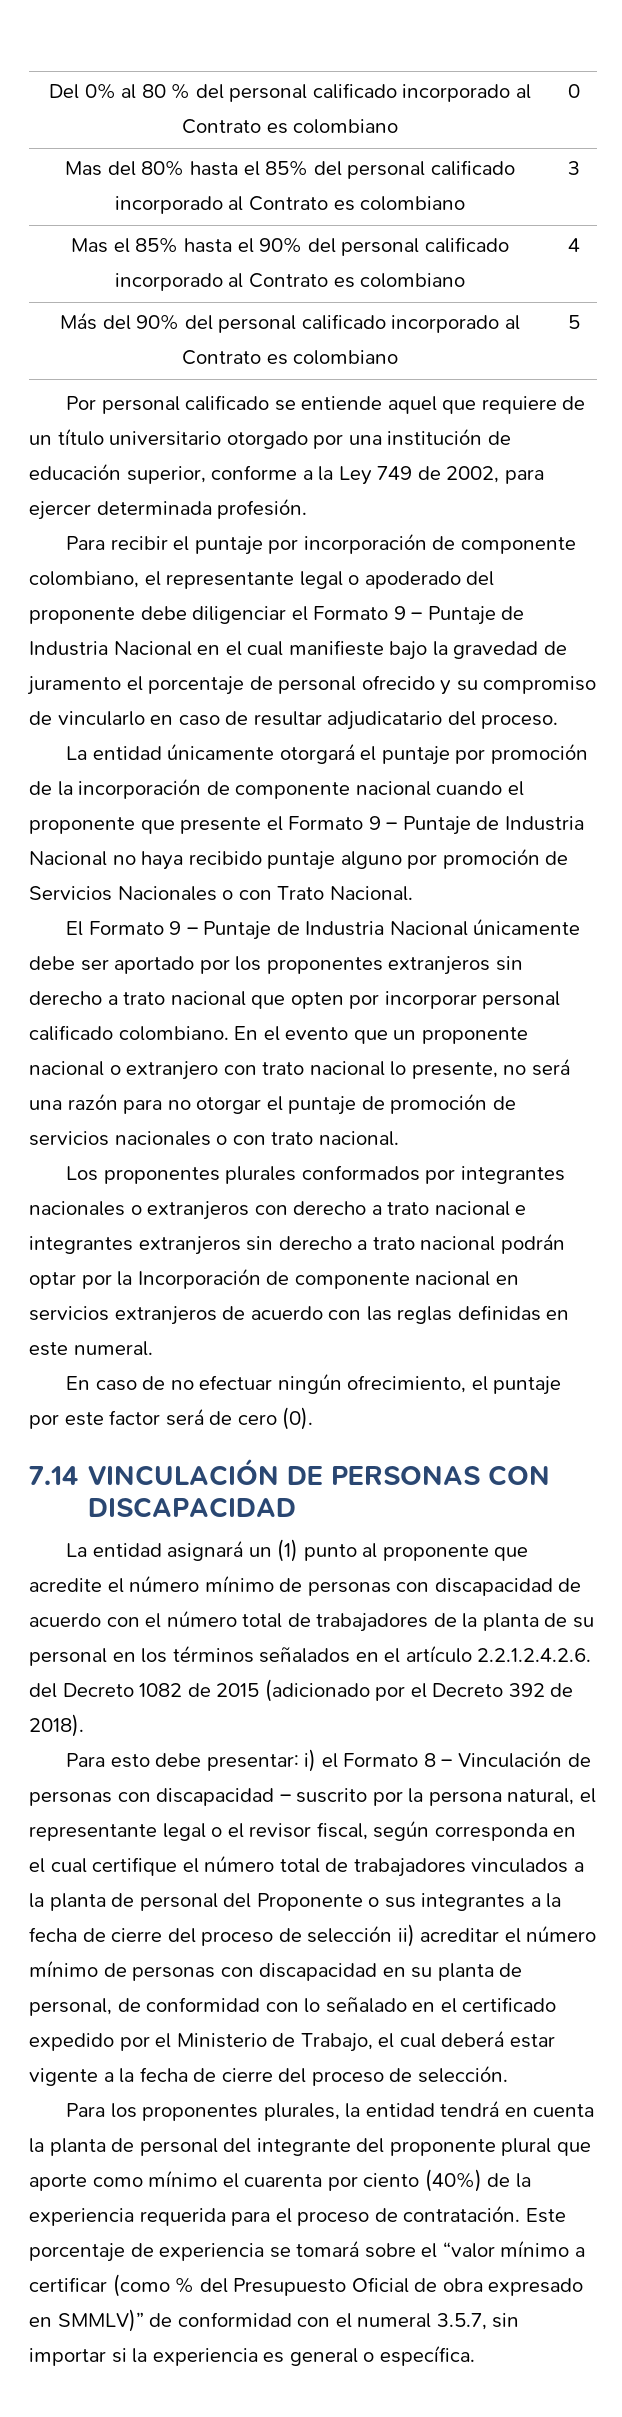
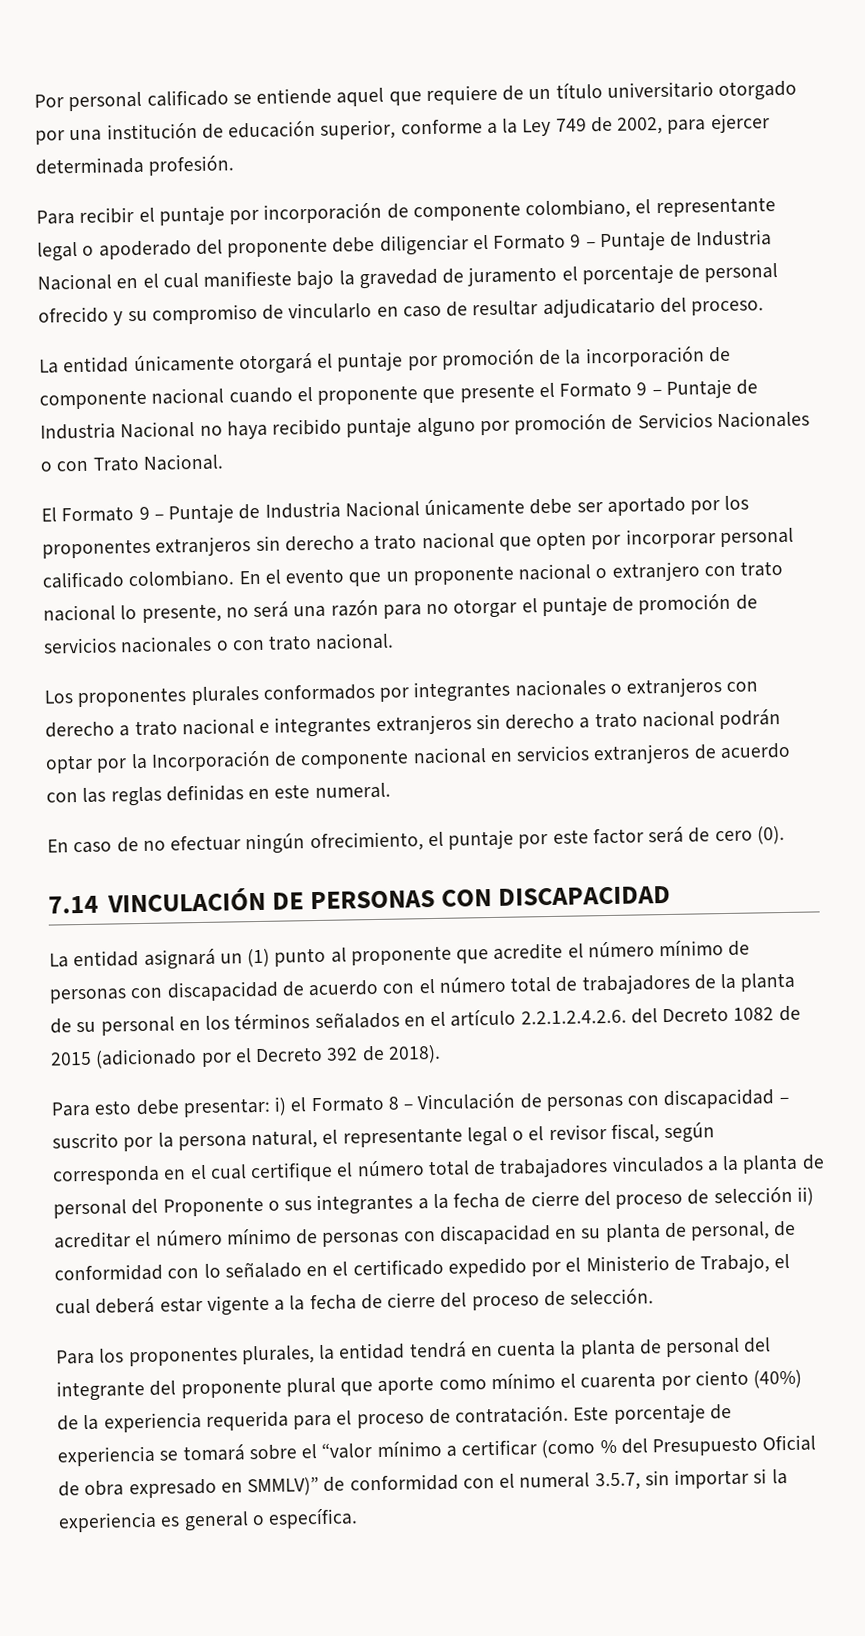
[49,83,531,102] [181,119,399,134] [567,84,580,98] [65,160,515,179] [114,196,466,214] [567,161,580,175] [71,237,509,256] [114,273,466,291] [567,238,580,252] [60,312,520,333] [181,350,399,365] [567,315,580,329] Del 0% al 80 % del personal calificado incorporado al Contrato es colombiano | 0 // Mas del 80% hasta el 85% del personal calificado incorporado al Contrato es colombiano | 3 // Mas el 85% hasta el 90% del personal calificado incorporado al Contrato es colombiano | 4 // Más del 90% del personal calificado incorporado al Contrato es colombiano | 5 // -> (34, 101) none

